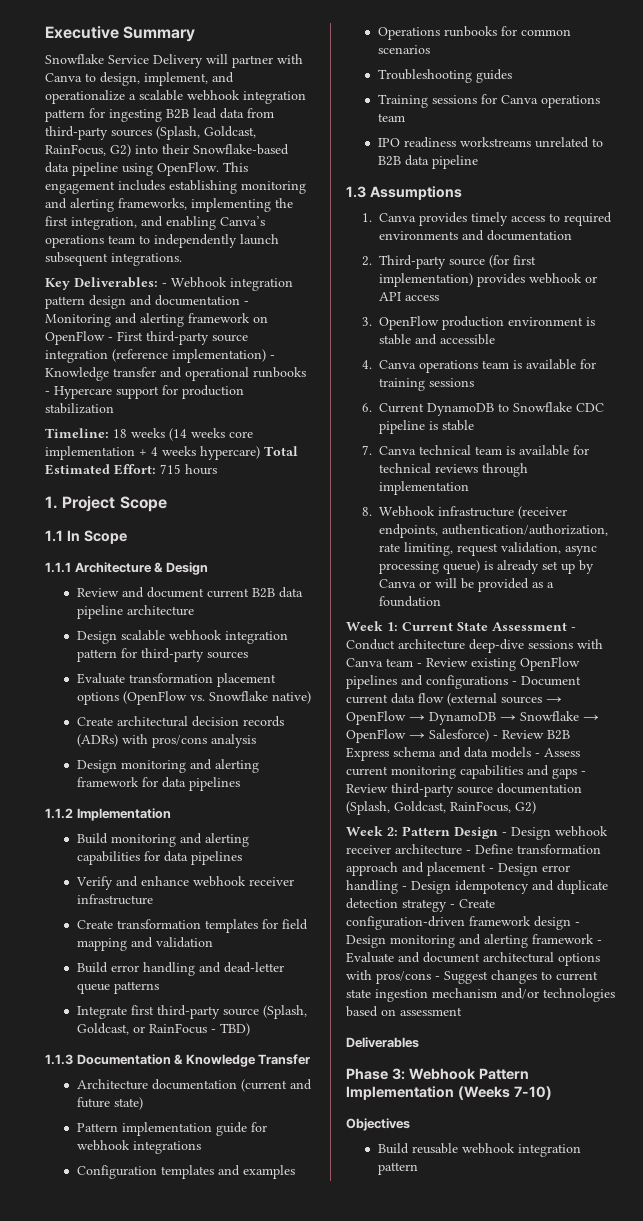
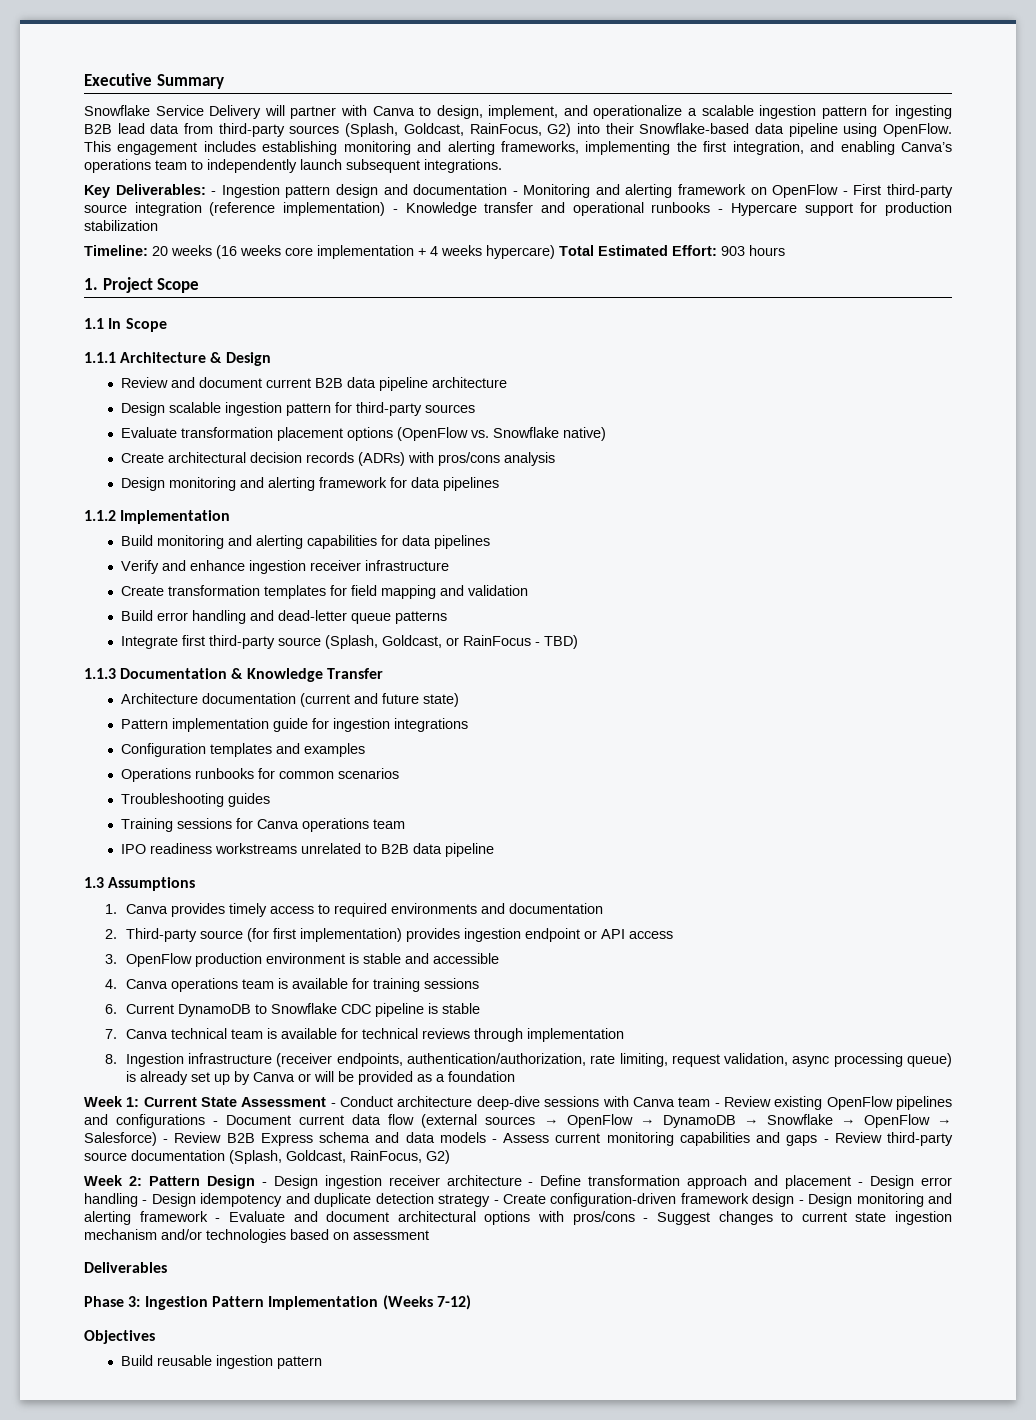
[187,90,306,104] webhook integration -> [759,105,817,119] ingestion
[171,277,293,291] Webhook integration -> [221,184,280,198] Ingestion
[113,428,187,441] 18 weeks (14 -> [152,245,237,259] 20 weeks (16
[160,464,181,474] 715 -> [721,246,745,256] 903
[168,630,288,644] webhook integration -> [224,402,282,416] ingestion
[192,876,246,887] webhook -> [248,560,306,574] ingestion
[76,1140,130,1151] webhook -> [332,718,390,732] ingestion
[529,273,583,284] webhook -> [463,928,580,942] ingestion endpoint
[379,506,436,517] Webhook -> [125,1053,184,1067] Ingestion
[555,826,608,837] webhook -> [324,1175,382,1189] ingestion
[408,1068,476,1080] Webhook -> [144,1296,208,1310] Ingestion
[513,1086,552,1100] 7-10) -> [436,1295,471,1310] 7-12)
[461,1143,581,1157] webhook integration -> [215,1355,273,1369] ingestion

